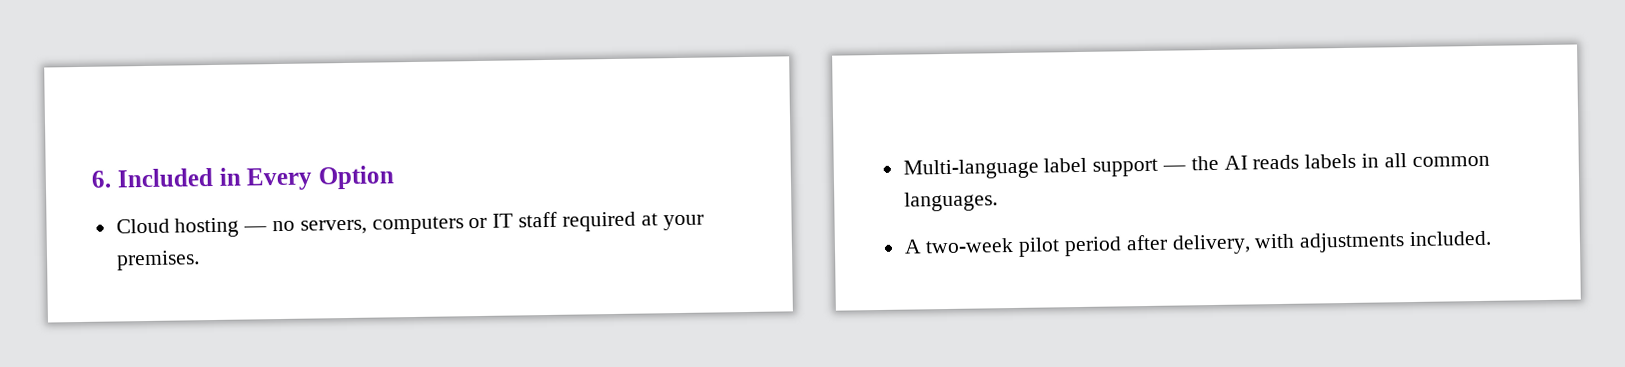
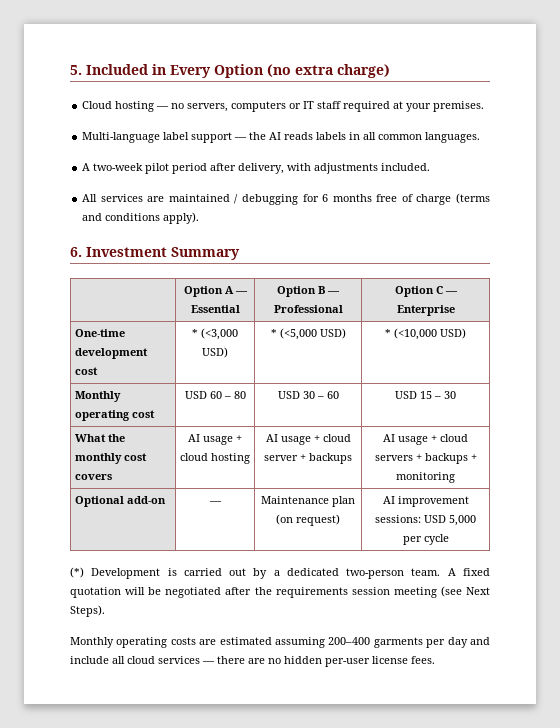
[91,170,111,188] 6. -> [70,65,82,75] 5.
(395, 177) none -> [267,64,390,78] (no extra charge)
(1492, 238) none -> [82,193,490,205] [82,212,200,224] [70,247,240,260] [183,286,248,297] [190,305,240,313] [277,286,340,297] [273,305,343,313] [394,286,458,297] [396,305,455,316] [74,329,125,337] [74,348,148,359] [74,367,98,375] [192,328,238,340] [202,347,228,358] [270,328,346,340] [384,328,466,340] [74,391,121,402] [74,410,155,421] [184,391,246,399] [277,391,339,399] [394,391,456,399] [74,434,125,442] [74,453,147,464] [74,474,112,480] [188,434,242,445] [180,453,250,464] [265,434,351,445] [264,453,352,464] [382,434,468,445] [374,453,477,464] [395,472,455,483] [74,496,166,507] [208,501,222,504] [261,496,355,507] [276,514,340,526] [382,496,469,507] [374,515,476,526] [402,534,449,545] [70,567,490,579] [70,586,491,598] [70,605,105,617] [70,637,490,648] [70,656,435,667] // All services are maintained / debugging for 6 months free of charge (terms and conditions apply). // 6. Investment Summary // | Option A — Essential | Option B — Professional | Option C — Enterprise // One-time development cost | * (<3,000 USD) | * (<5,000 USD) | * (<10,000 USD) // Monthly operating cost | USD 60 – 80 | USD 30 – 60 | USD 15 – 30 // What the monthly cost covers | AI usage + cloud hosting | AI usage + cloud server + backups | AI usage + cloud servers + backups + monitoring // Optional add-on | — | Maintenance plan (on request) | AI improvement sessions: USD 5,000 per cycle // (*) Development is carried out by a dedicated two-person team. A fixed quotation will be negotiated after the requirements session meeting (see Next Steps). // Monthly operating costs are estimated assuming 200–400 garments per day and include all cloud services — there are no hidden per-user license fees.

